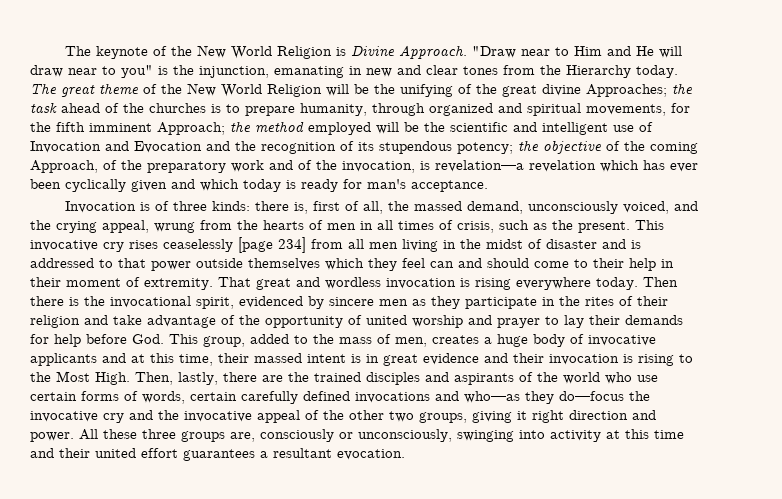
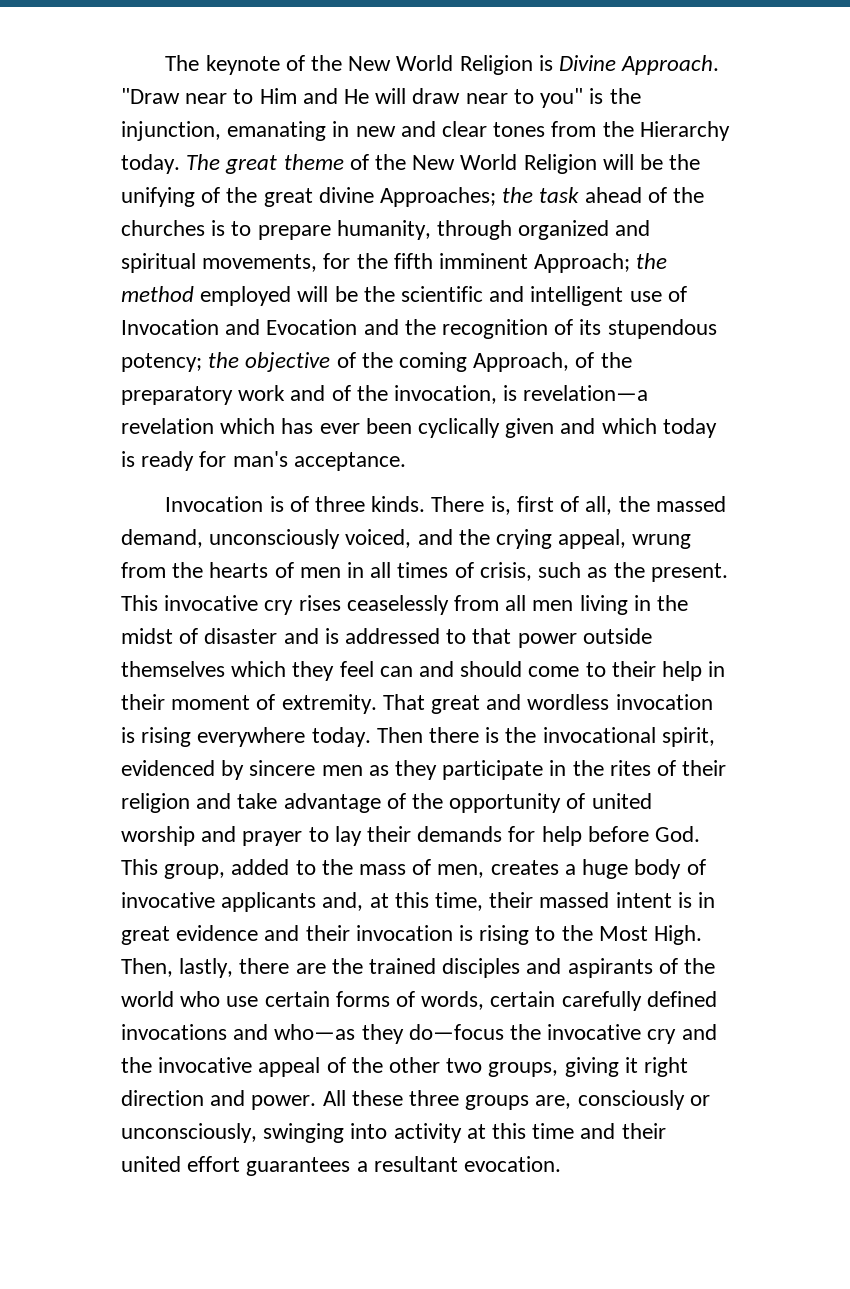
[212,201,290,211] kinds: there -> [371,496,485,512] kinds. There
[238,237,306,253] [page 234] -> (449, 605) none
[102,353,126,363] and -> [322,892,364,911] and,

